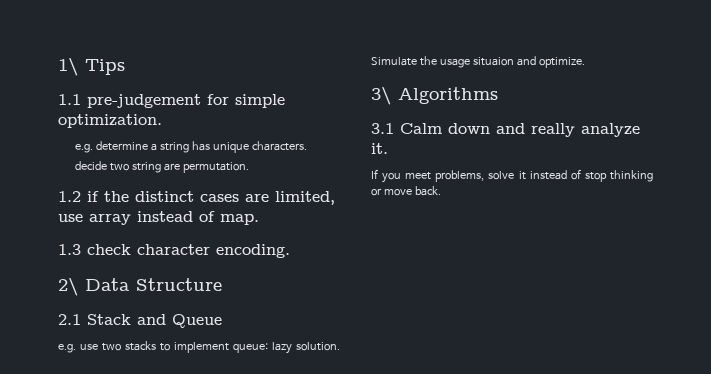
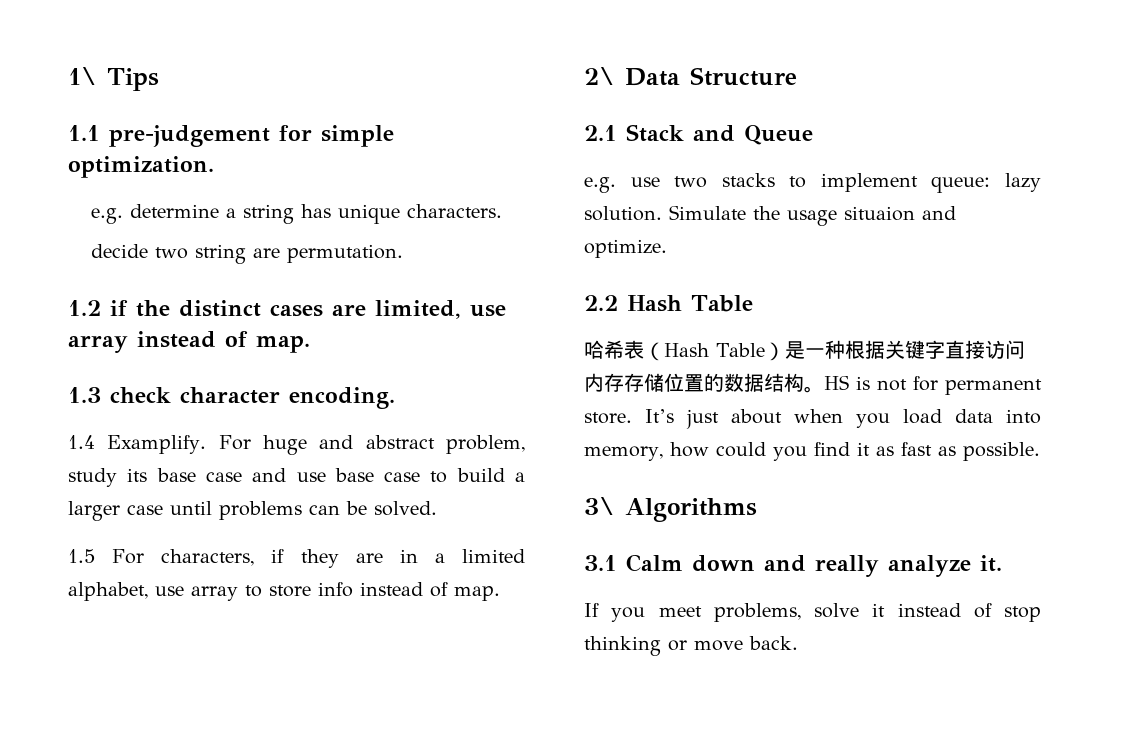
(290, 251) none -> [68,435,525,455] [68,468,525,487] [68,501,437,521] [68,549,525,568] [68,582,500,601] // 1.4 Examplify. For huge and abstract problem, study its base case and use base case to build a larger case until problems can be solved. // 1.5 For characters, if they are in a limited alphabet, use array to store info instead of map.
(585, 62) none -> [584,295,753,312] [584,340,1025,361] [584,373,1042,395] [584,409,1041,429] [584,442,1040,461] // 2.2 Hash Table // 哈希表（Hash Table）是一种根据关键字直接访问内存存储位置的数据结构。HS is not for permanent store. It’s just about when you load data into memory, how could you find it as fast as possible.

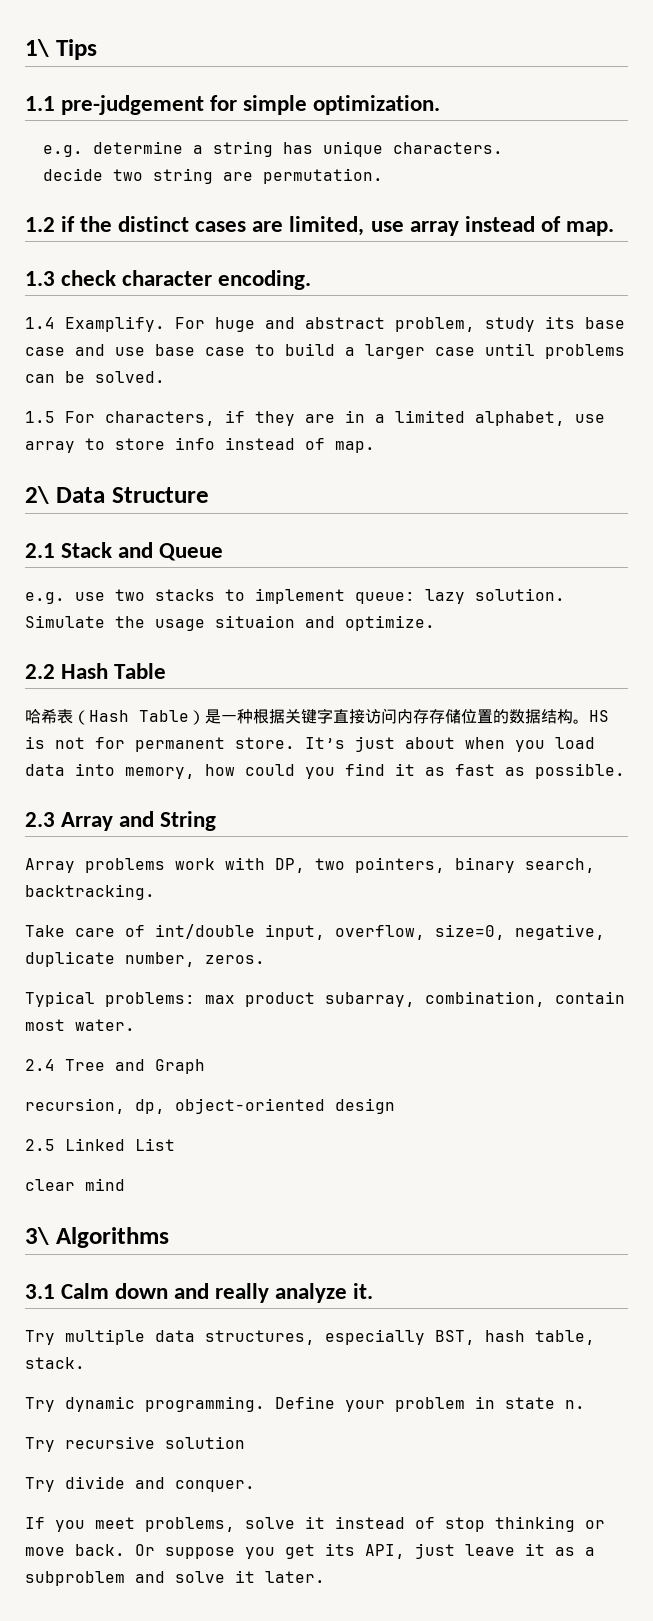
(1040, 451) none -> [25,811,217,831] [25,857,595,873] [25,884,155,900] [25,924,605,940] [25,951,265,967] [25,991,625,1007] [25,1019,135,1031] [25,1059,205,1074] [25,1098,395,1114] [25,1138,175,1151] [25,1178,125,1191] // 2.3 Array and String // Array problems work with DP, two pointers, binary search, backtracking. // Take care of int/double input, overflow, size=0, negative, duplicate number, zeros. // Typical problems: max product subarray, combination, contain most water. // 2.4 Tree and Graph // recursion, dp, object-oriented design // 2.5 Linked List // clear mind
(1002, 563) none -> [25,1329,595,1345] [25,1357,85,1369] [25,1396,585,1412] [25,1436,245,1452] [25,1476,255,1492] // Try multiple data structures, especially BST, hash table, stack. // Try dynamic programming. Define your problem in state n. // Try recursive solution // Try divide and conquer.
(798, 643) none -> [135,1543,595,1559] [25,1570,325,1586] Or suppose you get its API, just leave it as a subproblem and solve it later.

